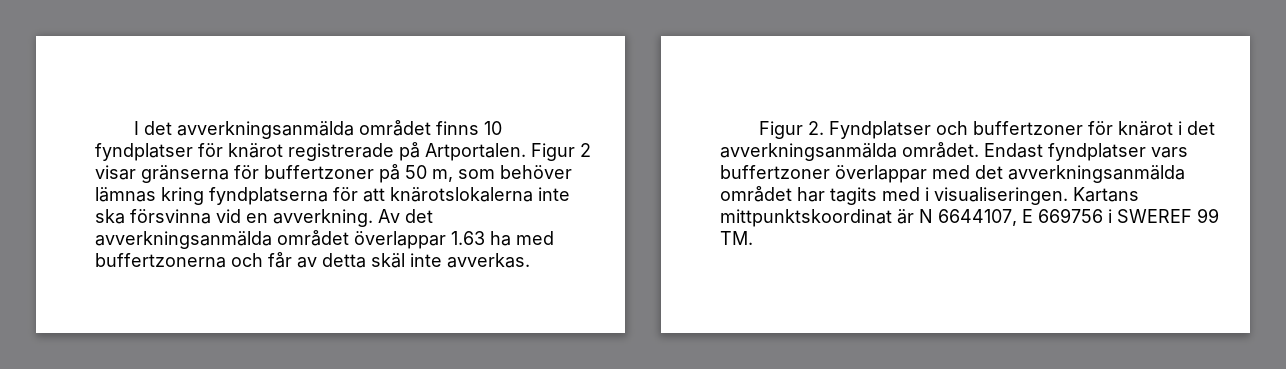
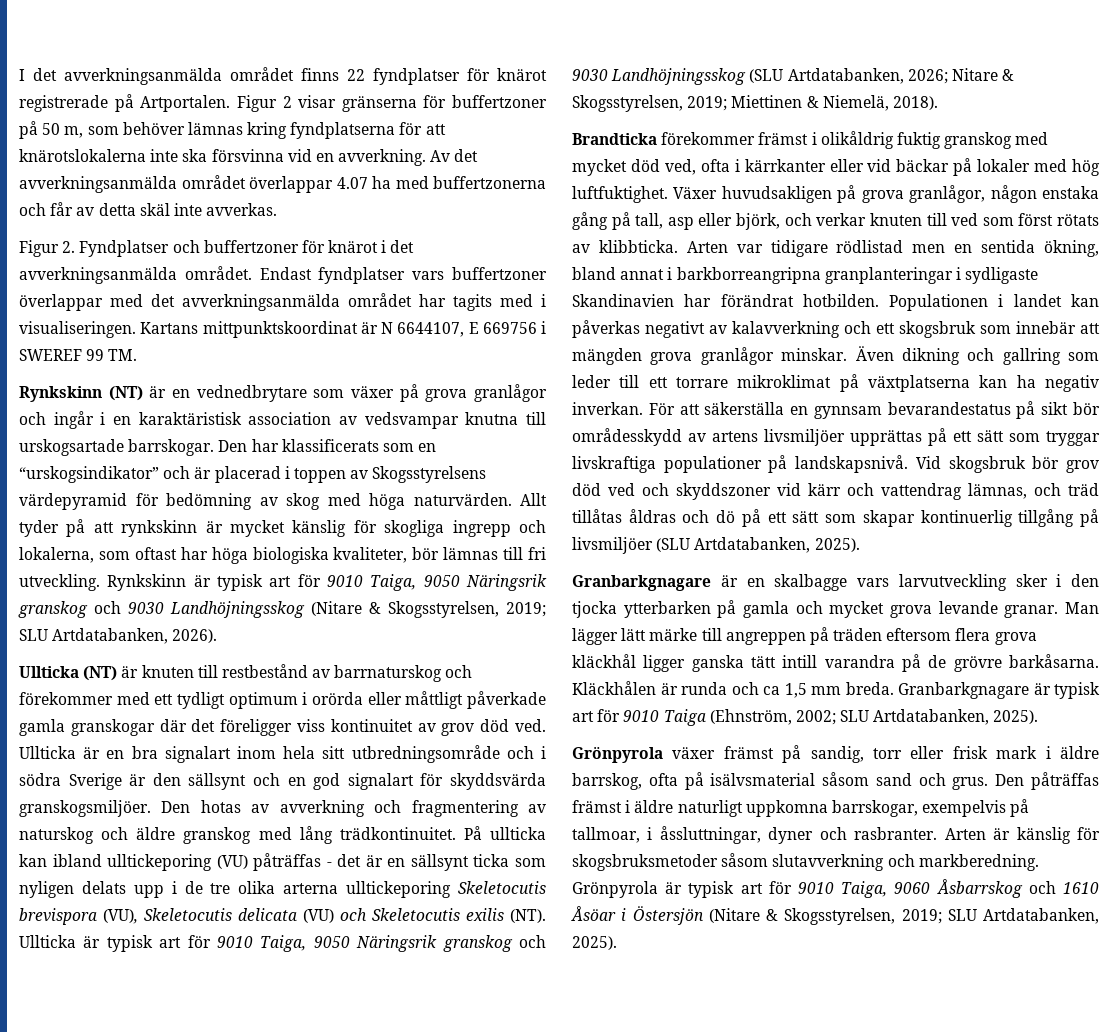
[484,121,503,135] 10 -> [347,69,365,81] 22
[451,231,485,245] 1.63 -> [336,177,368,189] 4.07
(753, 238) none -> [19,384,547,402] [19,411,546,429] [19,439,437,456] [19,466,487,483] [19,493,547,510] [19,519,546,537] [19,547,546,564] [19,574,547,591] [18,601,546,618] [19,628,218,644] [19,664,473,682] [19,691,547,709] [19,719,547,736] [19,745,546,763] [19,773,547,790] [19,800,546,817] [19,826,546,844] [19,853,547,871] [19,881,546,898] [19,908,546,925] [19,935,546,952] [572,68,1015,85] [572,95,938,112] [572,131,1049,149] [572,158,1100,176] [572,185,1099,203] [572,212,1099,230] [572,240,1099,257] [572,267,1039,284] [572,294,1099,311] [572,320,1100,338] [572,346,1099,365] [572,374,1099,392] [572,401,1100,419] [572,428,1100,446] [572,455,1099,473] [572,483,1099,500] [572,509,1099,527] [572,537,860,554] [572,574,1099,591] [572,600,1099,618] [572,627,1037,645] [572,654,1099,672] [572,681,1100,699] [572,709,1039,726] [572,745,1099,763] [572,772,1099,790] [572,799,1030,817] [572,826,1100,844] [572,853,1039,871] [572,879,1099,898] [571,906,1099,925] [572,936,617,950] // Rynkskinn (NT) är en vednedbrytare som växer på grova granlågor och ingår i en karaktäristisk association av vedsvampar knutna till urskogsartade barrskogar. Den har klassificerats som en “urskogsindikator” och är placerad i toppen av Skogsstyrelsens värdepyramid för bedömning av skog med höga naturvärden. Allt tyder på att rynkskinn är mycket känslig för skogliga ingrepp och lokalerna, som oftast har höga biologiska kvaliteter, bör lämnas till fri utveckling. Rynkskinn är typisk art för 9010 Taiga, 9050 Näringsrik granskog och 9030 Landhöjningsskog (Nitare & Skogsstyrelsen, 2019; SLU Artdatabanken, 2026). // Ullticka (NT) är knuten till restbestånd av barrnaturskog och förekommer med ett tydligt optimum i orörda eller måttligt påverkade gamla granskogar där det föreligger viss kontinuitet av grov död ved. Ullticka är en bra signalart inom hela sitt utbredningsområde och i södra Sverige är den sällsynt och en god signalart för skyddsvärda granskogsmiljöer. Den hotas av avverkning och fragmentering av naturskog och äldre granskog med lång trädkontinuitet. På ullticka kan ibland ulltickeporing (VU) påträffas - det är en sällsynt ticka som nyligen delats upp i de tre olika arterna ulltickeporing Skeletocutis brevispora (VU), Skeletocutis delicata (VU) och Skeletocutis exilis (NT). Ullticka är typisk art för 9010 Taiga, 9050 Näringsrik granskog och 9030 Landhöjningsskog (SLU Artdatabanken, 2026; Nitare & Skogsstyrelsen, 2019; Miettinen & Niemelä, 2018). // Brandticka förekommer främst i olikåldrig fuktig granskog med mycket död ved, ofta i kärrkanter eller vid bäckar på lokaler med hög luftfuktighet. Växer huvudsakligen på grova granlågor, någon enstaka gång på tall, asp eller björk, och verkar knuten till ved som först rötats av klibbticka. Arten var tidigare rödlistad men en sentida ökning, bland annat i barkborreangripna granplanteringar i sydligaste Skandinavien har förändrat hotbilden. Populationen i landet kan påverkas negativt av kalavverkning och ett skogsbruk som innebär att mängden grova granlågor minskar. Även dikning och gallring som leder till ett torrare mikroklimat på växtplatserna kan ha negativ inverkan. För att säkerställa en gynnsam bevarandestatus på sikt bör områdesskydd av artens livsmiljöer upprättas på ett sätt som tryggar livskraftiga populationer på landskapsnivå. Vid skogsbruk bör grov död ved och skyddszoner vid kärr och vattendrag lämnas, och träd tillåtas åldras och dö på ett sätt som skapar kontinuerlig tillgång på livsmiljöer (SLU Artdatabanken, 2025). // Granbarkgnagare är en skalbagge vars larvutveckling sker i den tjocka ytterbarken på gamla och mycket grova levande granar. Man lägger lätt märke till angreppen på träden eftersom flera grova kläckhål ligger ganska tätt intill varandra på de grövre barkåsarna. Kläckhålen är runda och ca 1,5 mm breda. Granbarkgnagare är typisk art för 9010 Taiga (Ehnström, 2002; SLU Artdatabanken, 2025). // Grönpyrola växer främst på sandig, torr eller frisk mark i äldre barrskog, ofta på isälvsmaterial såsom sand och grus. Den påträffas främst i äldre naturligt uppkomna barrskogar, exempelvis på tallmoar, i åssluttningar, dyner och rasbranter. Arten är känslig för skogsbruksmetoder såsom slutavverkning och markberedning. Grönpyrola är typisk art för 9010 Taiga, 9060 Åsbarrskog och 1610 Åsöar i Östersjön (Nitare & Skogsstyrelsen, 2019; SLU Artdatabanken, 2025).

